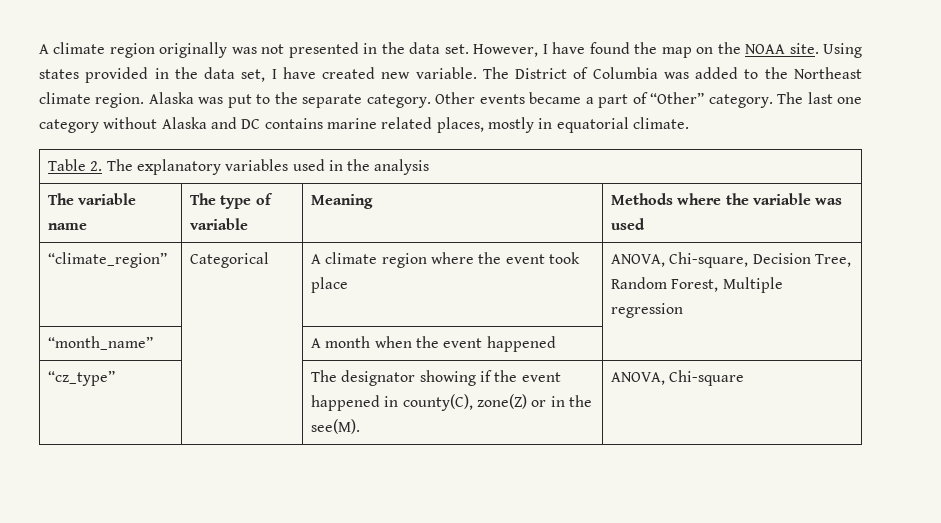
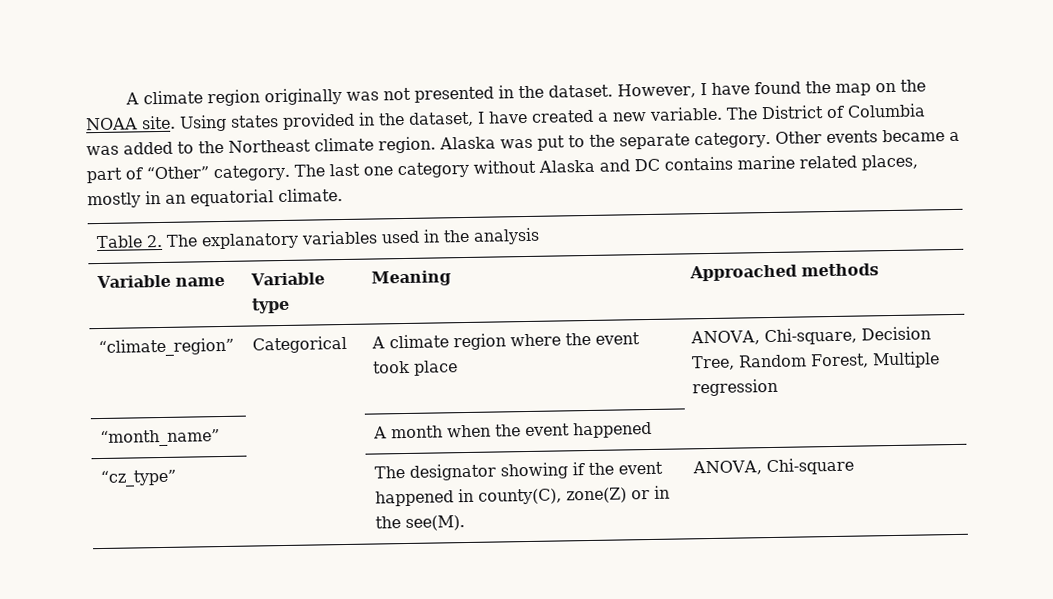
[409,42,469,54] data set. -> [548,84,614,98] dataset.
[204,67,266,82] data set, -> [408,111,474,127] dataset,
(376, 73) none -> [597,112,609,122] a
(553, 123) none -> [165,194,186,204] an
[47,193,137,205] The variable -> [96,274,172,289] Variable
[189,193,216,205] The -> [250,272,326,286] Variable
[255,193,273,205] [189,218,248,230] of variable -> (291, 305) none
[610,193,843,205] [610,218,645,230] Methods where the variable was used -> [689,263,880,282] Approached methods

